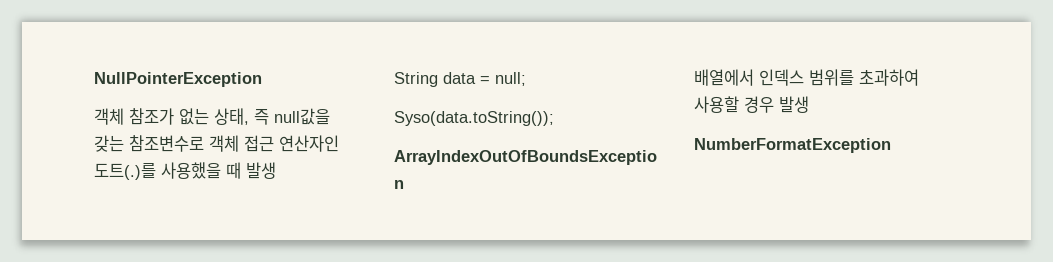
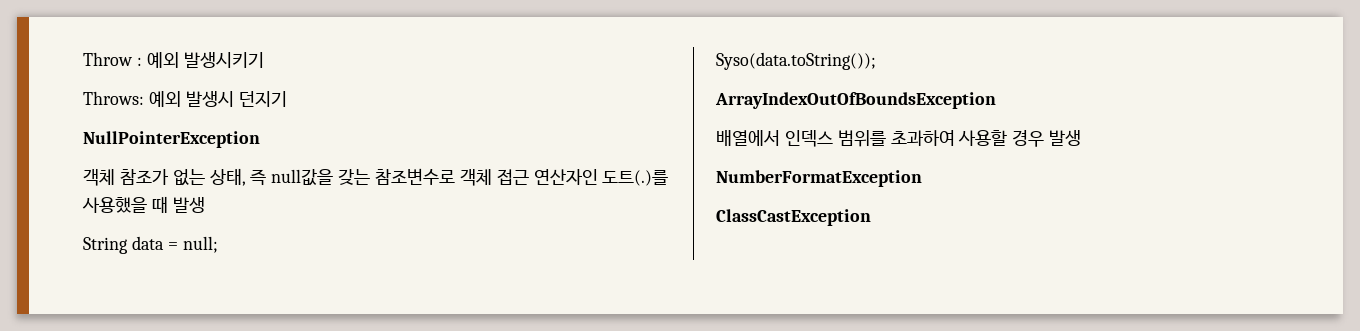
(94, 79) none -> [83,52,264,68] [83,91,287,107] Throw : 예외 발생시키기 // Throws: 예외 발생시 던지기 //
(891, 145) none -> [716,209,871,226] // ClassCastException

